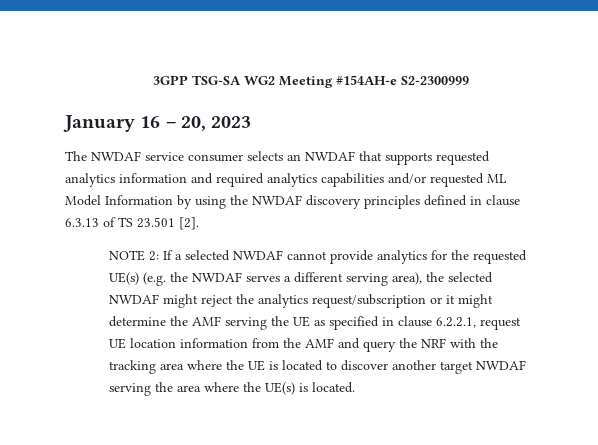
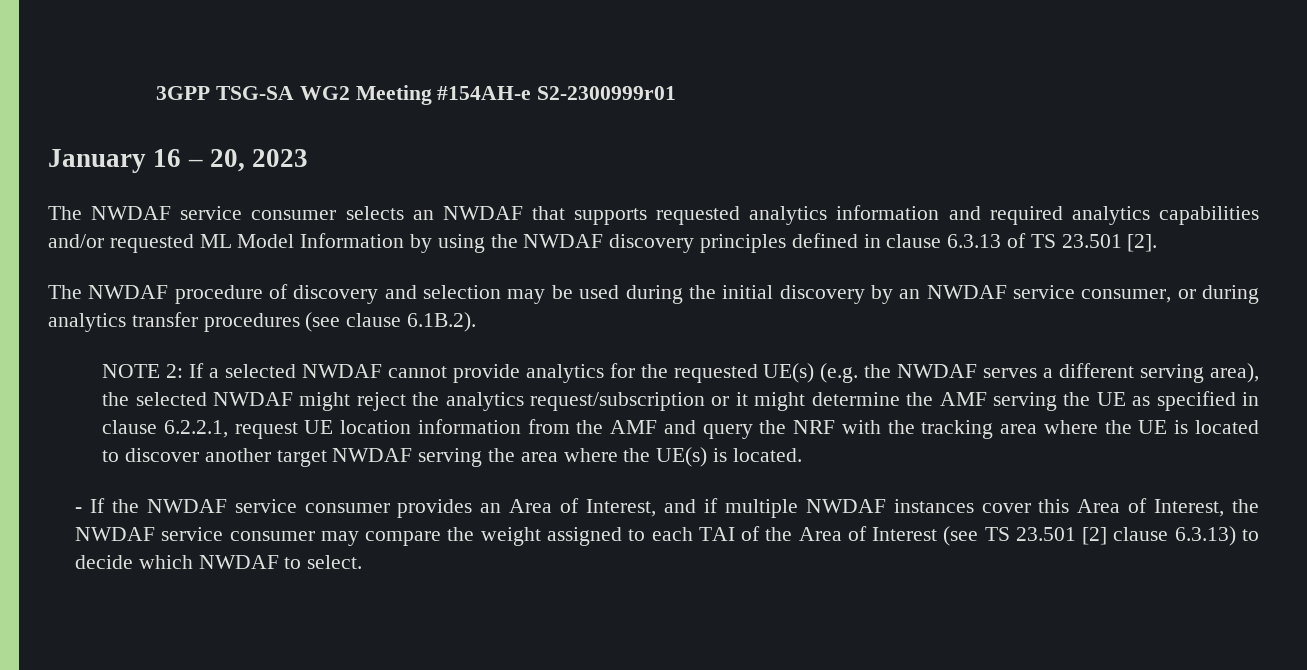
[401,76,470,85] S2-2300999 -> [537,86,677,100] S2-2300999r01
(199, 223) none -> [48,284,1259,304] [48,312,477,332] // The NWDAF procedure of discovery and selection may be used during the initial discovery by an NWDAF service consumer, or during analytics transfer procedures (see clause 6.1B.2).
(356, 387) none -> [75,498,1259,518] [75,526,1259,546] [75,555,363,569] // - If the NWDAF service consumer provides an Area of Interest, and if multiple NWDAF instances cover this Area of Interest, the NWDAF service consumer may compare the weight assigned to each TAI of the Area of Interest (see TS 23.501 [2] clause 6.3.13) to decide which NWDAF to select.

